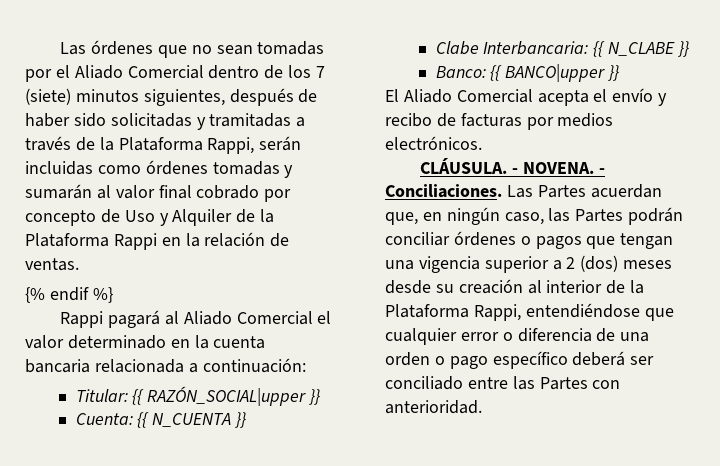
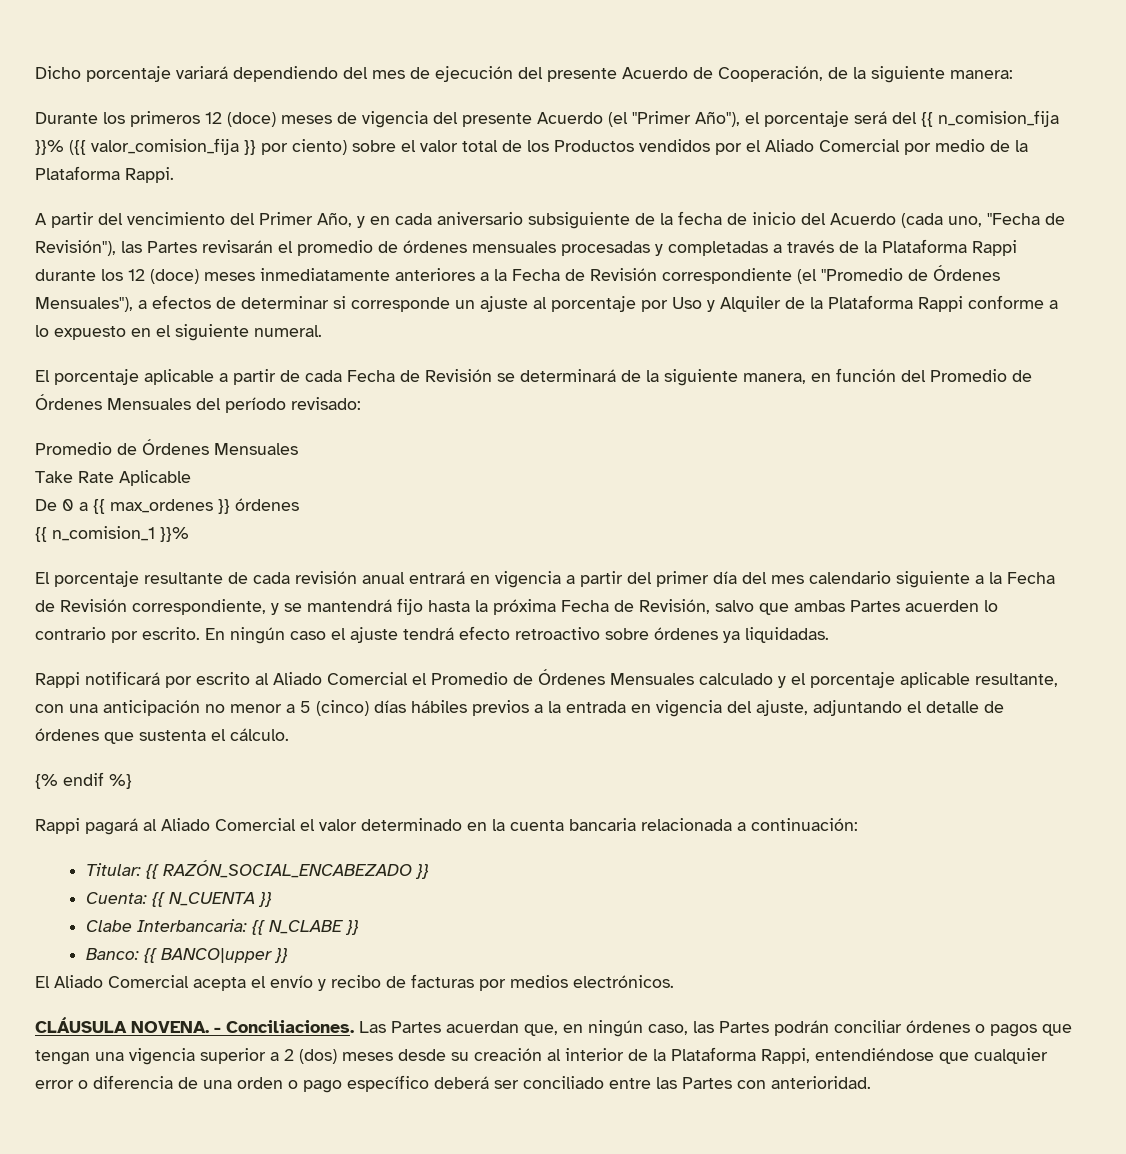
[60,40,325,58] [25,65,326,82] [25,88,318,106] [25,113,292,130] Las órdenes que no sean tomadas por el Aliado Comercial dentro de los 7 (siete) minutos siguientes, después de haber sido solicitadas y tramitadas -> [35,66,1013,83] [35,110,1059,128] [35,138,1028,155] [35,166,174,183] [35,211,1065,229] [35,240,768,256] Dicho porcentaje variará dependiendo del mes de ejecución del presente Acuerdo de Cooperación, de la siguiente manera: // Durante los primeros 12 (doce) meses de vigencia del presente Acuerdo (el "Primer Año"), el porcentaje será del {{ n_comision_fija }}% ({{ valor_comision_fija }} por ciento) sobre el valor total de los Productos vendidos por el Aliado Comercial por medio de la Plataforma Rappi. // A partir del vencimiento del Primer Año, y en cada aniversario subsiguiente de la fecha de inicio del Acuerdo (cada uno, "Fecha de Revisión"), las Partes revisarán el promedio de órdenes mensuales procesadas y completadas
[207,136,302,154] [25,160,294,178] [25,184,292,202] [25,209,120,226] Rappi, serán incluidas como órdenes tomadas y sumarán al valor final cobrado por concepto de -> [972,240,1017,256] [35,265,1000,284] [35,295,668,312] Rappi durante los 12 (doce) meses inmediatamente anteriores a la Fecha de Revisión correspondiente (el "Promedio de Órdenes Mensuales"), a efectos de determinar si corresponde un ajuste al porcentaje por
[161,232,290,247] [25,258,79,271] en la relación de ventas. -> [968,295,1058,309] [35,324,322,341] [35,368,1032,386] [35,394,361,413] [35,439,298,455] [35,470,191,486] [35,498,299,514] [35,526,189,542] [35,571,1055,588] [35,598,998,615] [35,626,829,644] [35,669,1058,688] [35,700,1004,717] [35,728,289,744] conforme a lo expuesto en el siguiente numeral. // El porcentaje aplicable a partir de cada Fecha de Revisión se determinará de la siguiente manera, en función del Promedio de Órdenes Mensuales del período revisado: // Promedio de Órdenes Mensuales // Take Rate Aplicable // De 0 a {{ max_ordenes }} órdenes // {{ n_comision_1 }}% // El porcentaje resultante de cada revisión anual entrará en vigencia a partir del primer día del mes calendario siguiente a la Fecha de Revisión correspondiente, y se mantendrá fijo hasta la próxima Fecha de Revisión, salvo que ambas Partes acuerden lo contrario por escrito. En ningún caso el ajuste tendrá efecto retroactivo sobre órdenes ya liquidadas. // Rappi notificará por escrito al Aliado Comercial el Promedio de Órdenes Mensuales calculado y el porcentaje aplicable resultante, con una anticipación no menor a 5 (cinco) días hábiles previos a la entrada en vigencia del ajuste, adjuntando el detalle de órdenes que sustenta el cálculo.
[147,386,307,407] RAZÓN_SOCIAL|upper -> [163,860,413,878] RAZÓN_SOCIAL_ENCABEZADO
[420,158,518,174] CLÁUSULA. - -> [35,1017,127,1033] CLÁUSULA

